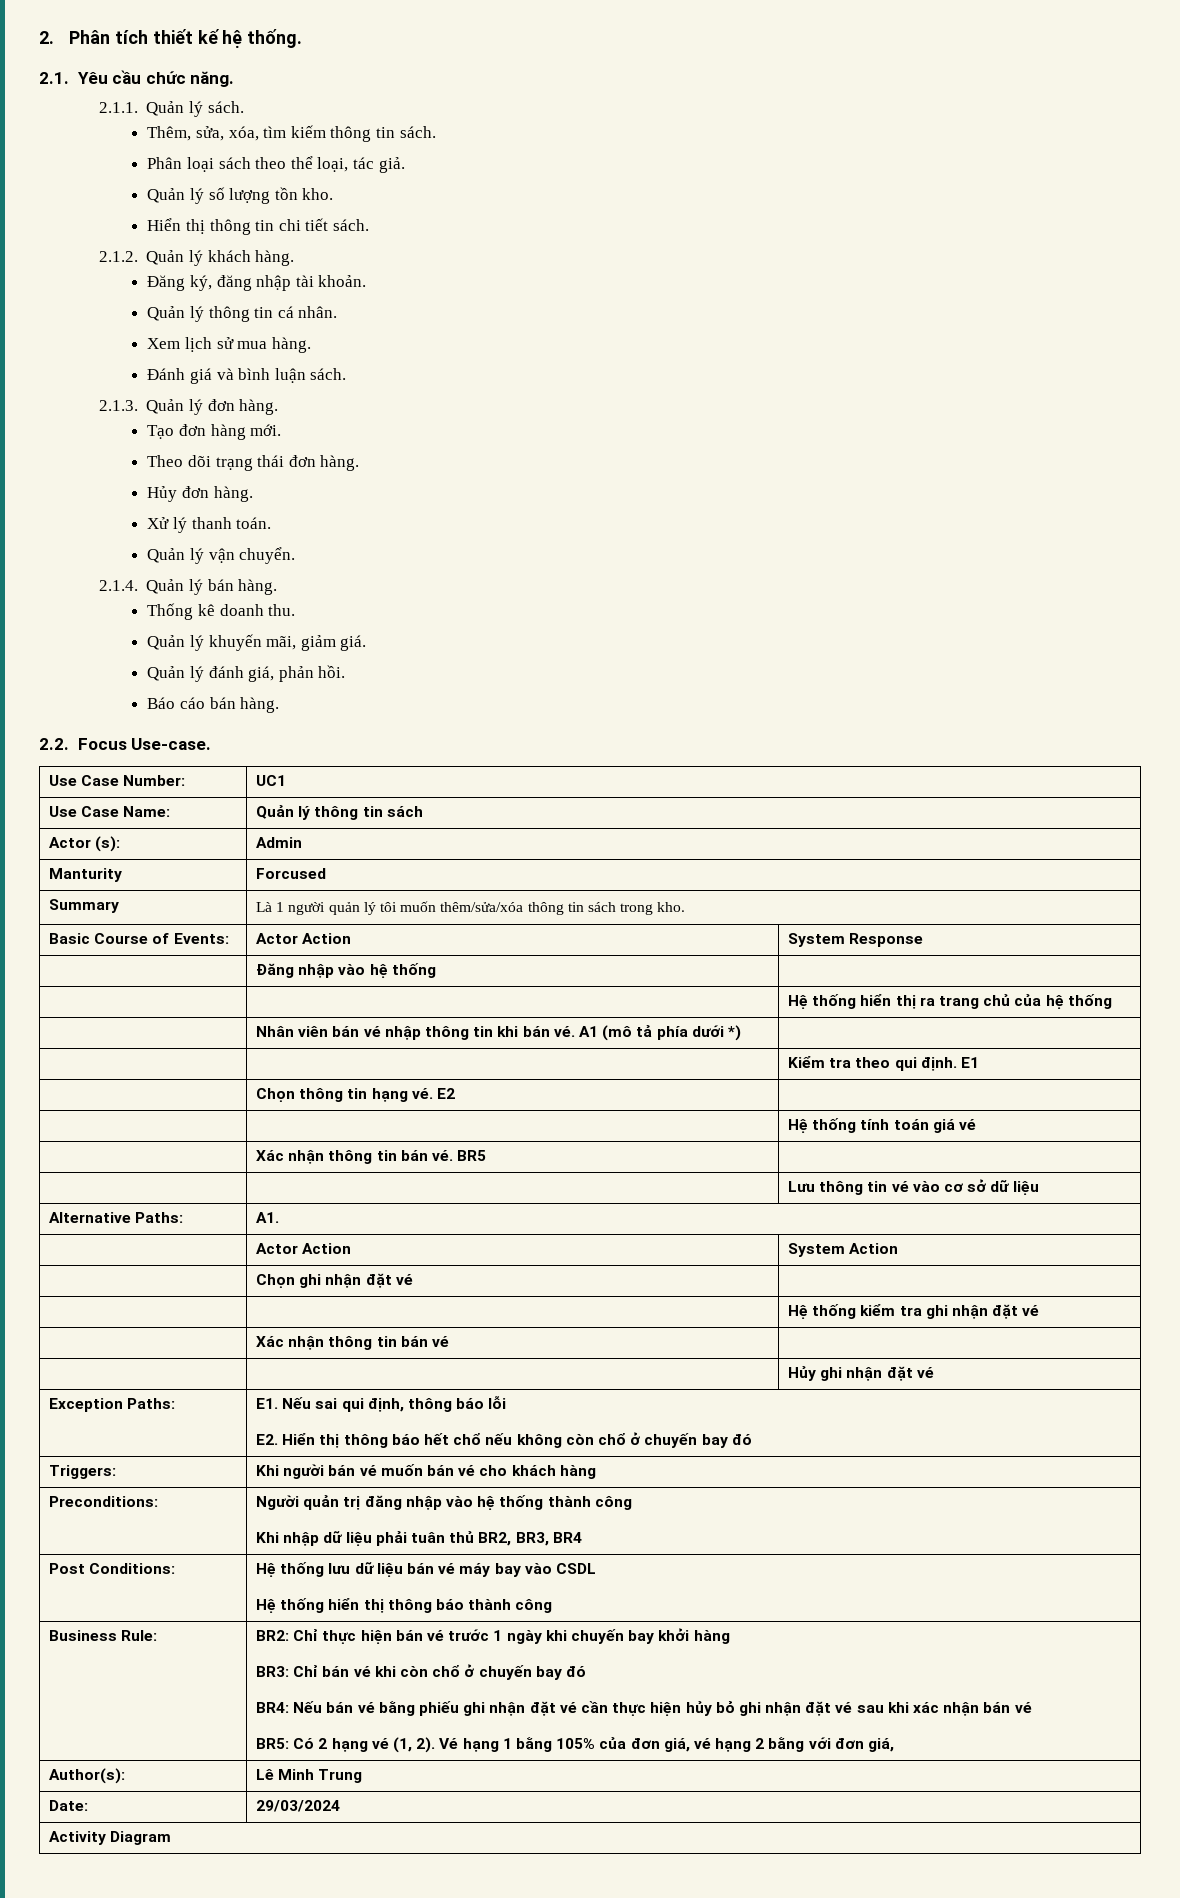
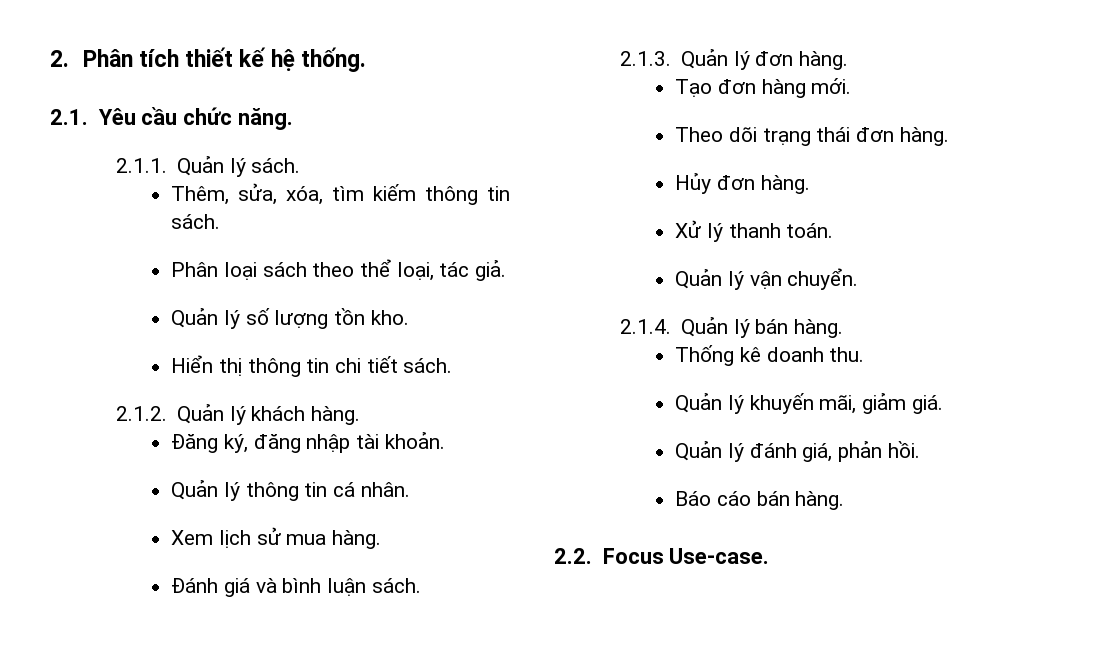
[49,775,186,786] [256,775,287,786] [49,806,171,817] [256,805,423,820] [49,836,121,852] [256,837,303,848] [49,868,123,882] [256,868,327,879] [49,899,120,913] [256,901,686,915] [49,933,229,944] [256,933,352,944] [788,933,924,947] [256,963,436,978] [788,994,1112,1009] [256,1025,741,1041] [788,1056,980,1071] [256,1088,456,1102] [788,1118,977,1133] [256,1150,487,1164] [788,1179,1039,1195] [49,1212,184,1223] [256,1212,280,1223] [256,1243,352,1254] [788,1243,899,1257] [256,1273,413,1288] [788,1304,1040,1319] [256,1336,450,1350] [788,1366,934,1381] [49,1398,176,1412] [256,1396,507,1412] [256,1432,752,1448] [49,1465,117,1479] [256,1464,596,1479] [49,1496,159,1507] [256,1495,632,1510] [256,1531,582,1546] [49,1563,176,1574] [256,1562,596,1577] [256,1598,553,1613] [49,1630,158,1641] [256,1628,730,1644] [256,1664,586,1680] [256,1701,1032,1716] [256,1737,894,1753] [49,1768,126,1784] [256,1769,363,1783] [49,1800,89,1811] [256,1800,341,1812] [49,1831,172,1845] // Use Case Number: | UC1 // Use Case Name: | Quản lý thông tin sách // Actor (s): | Admin // Manturity | Forcused // Summary | Là 1 người quản lý tôi muốn thêm/sửa/xóa thông tin sách trong kho. // Basic Course of Events: | Actor Action | System Response // | Đăng nhập vào hệ thống | // | | Hệ thống hiển thị ra trang chủ của hệ thống // | Nhân viên bán vé nhập thông tin khi bán vé. A1 (mô tả phía dưới *) | // | | Kiểm tra theo qui định. E1 // | Chọn thông tin hạng vé. E2 | // | | Hệ thống tính toán giá vé // | Xác nhận thông tin bán vé. BR5 | // | | Lưu thông tin vé vào cơ sở dữ liệu // Alternative Paths: | A1. // | Actor Action | System Action // | Chọn ghi nhận đặt vé | // | | Hệ thống kiểm tra ghi nhận đặt vé // | Xác nhận thông tin bán vé | // | | Hủy ghi nhận đặt vé // Exception Paths: | E1. Nếu sai qui định, thông báo lỗi // E2. Hiển thị thông báo hết chổ nếu không còn chổ ở chuyến bay đó // Triggers: | Khi người bán vé muốn bán vé cho khách hàng // Preconditions: | Người quản trị đăng nhập vào hệ thống thành công // Khi nhập dữ liệu phải tuân thủ BR2, BR3, BR4 // Post Conditions: | Hệ thống lưu dữ liệu bán vé máy bay vào CSDL // Hệ thống hiển thị thông báo thành công // Business Rule: | BR2: Chỉ thực hiện bán vé trước 1 ngày khi chuyến bay khởi hàng // BR3: Chỉ bán vé khi còn chổ ở chuyến bay đó // BR4: Nếu bán vé bằng phiếu ghi nhận đặt vé cần thực hiện hủy bỏ ghi nhận đặt vé sau khi xác nhận bán vé // BR5: Có 2 hạng vé (1, 2). Vé hạng 1 bằng 105% của đơn giá, vé hạng 2 bằng với đơn giá, // Author(s): | Lê Minh Trung // Date: | 29/03/2024 // Activity Diagram -> (770, 556) none

